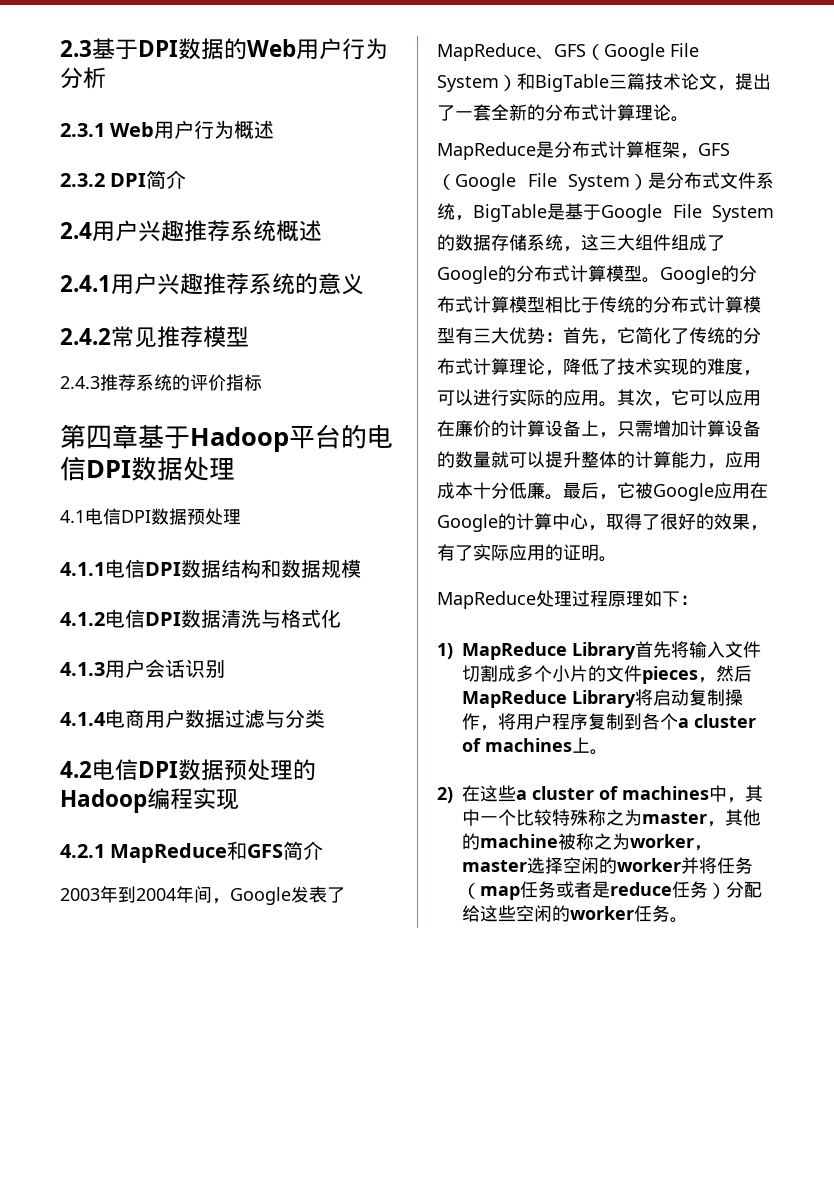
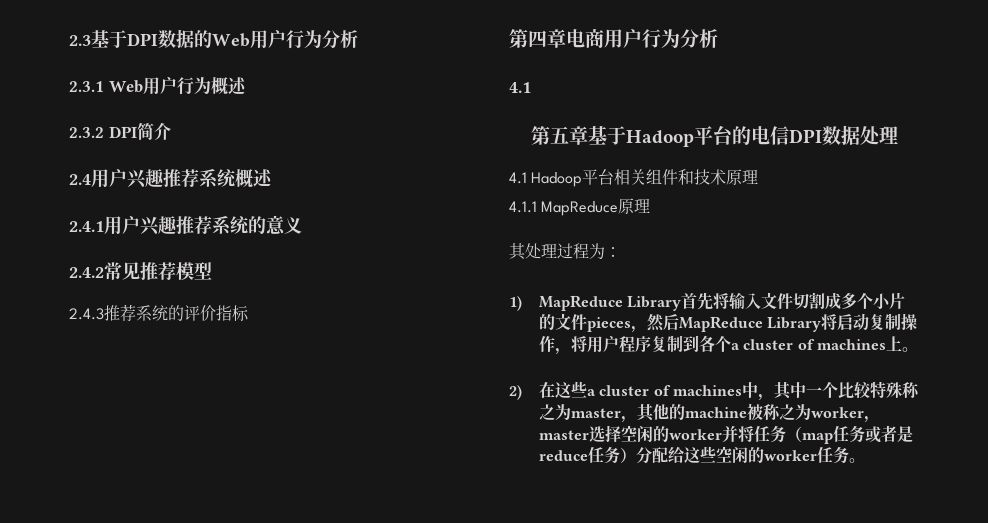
(138, 436) none -> [566,29,718,48] [509,82,531,93] [530,126,588,145] 电商用户行为分析 // 4.1 // 第五章
[85,508,241,525] [60,559,361,578] [60,609,341,628] [60,659,225,678] [60,709,325,728] [60,759,316,781] [60,788,239,813] [60,841,324,863] [60,886,345,905] [437,43,699,61] [437,73,771,92] [437,104,689,122] [437,141,730,160] [437,172,774,191] [437,203,774,222] [437,234,725,252] [437,265,757,284] [437,296,761,313] [437,327,761,345] [437,358,761,376] [437,389,761,407] [437,420,761,438] [437,451,761,469] [437,482,768,501] [437,513,768,532] [437,544,617,562] [437,590,680,609] 电信DPI数据预处理 // 4.1.1电信DPI数据结构和数据规模 // 4.1.2电信DPI数据清洗与格式化 // 4.1.3用户会话识别 // 4.1.4电商用户数据过滤与分类 // 4.2电信DPI数据预处理的Hadoop编程实现 // 4.2.1 MapReduce和GFS简介 // 2003年到2004年间，Google发表了MapReduce、GFS（Google File System）和BigTable三篇技术论文，提出了一套全新的分布式计算理论。 // MapReduce是分布式计算框架，GFS（Google File System）是分布式文件系统，BigTable是基于Google File System的数据存储系统，这三大组件组成了Google的分布式计算模型。Google的分布式计算模型相比于传统的分布式计算模型有三大优势：首先，它简化了传统的分布式计算理论，降低了技术实现的难度，可以进行实际的应用。其次，它可以应用在廉价的计算设备上，只需增加计算设备的数量就可以提升整体的计算能力，应用成本十分低廉。最后，它被Google应用在Google的计算中心，取得了很好的效果，有了实际应用的证明。 // MapReduce处理过程原理如下 -> [531,169,759,187] [509,198,651,216] [509,243,605,260] Hadoop平台相关组件和技术原理 // 4.1.1 MapReduce原理 // 其处理过程为

